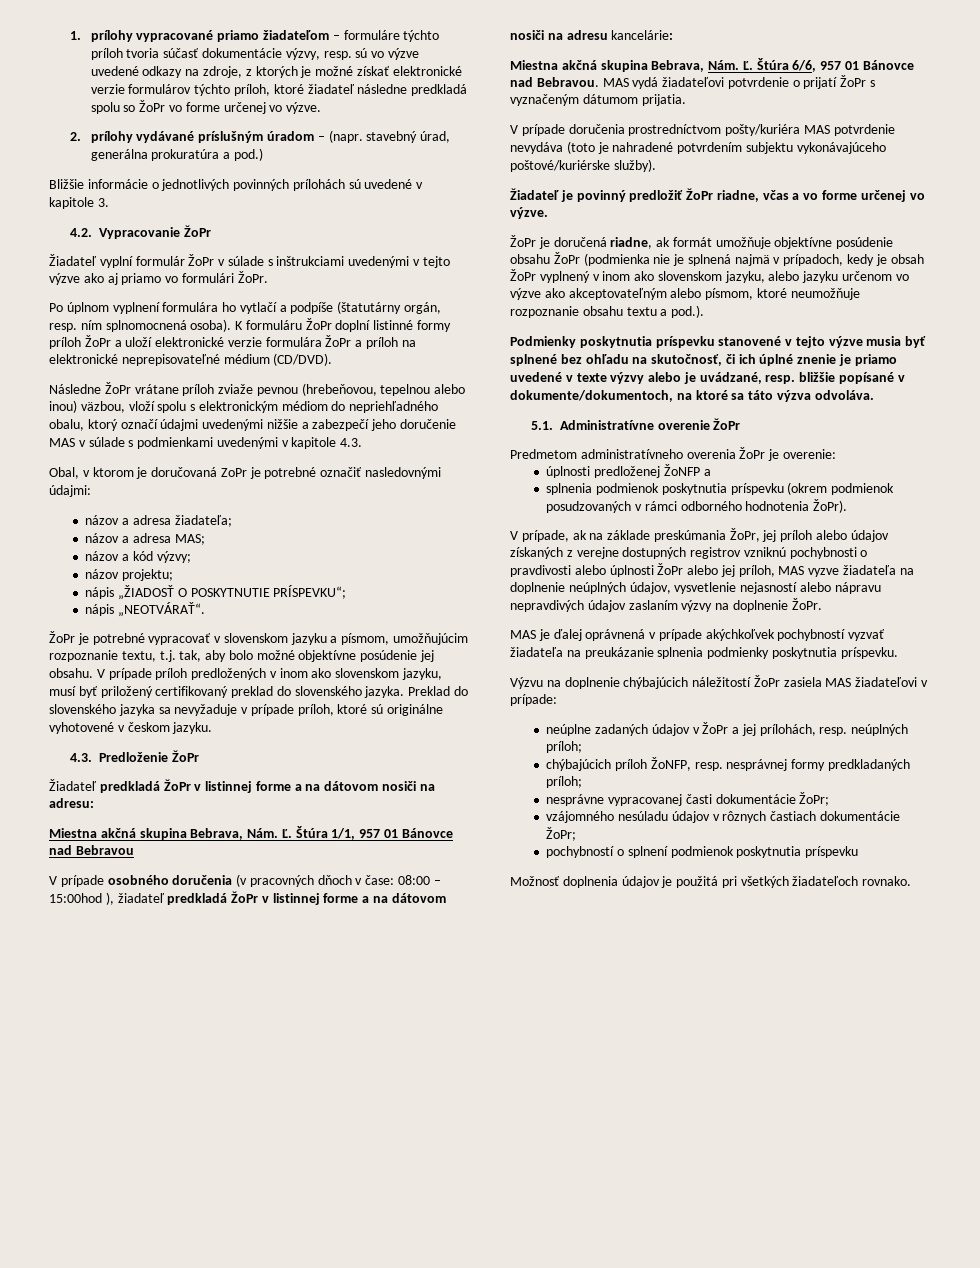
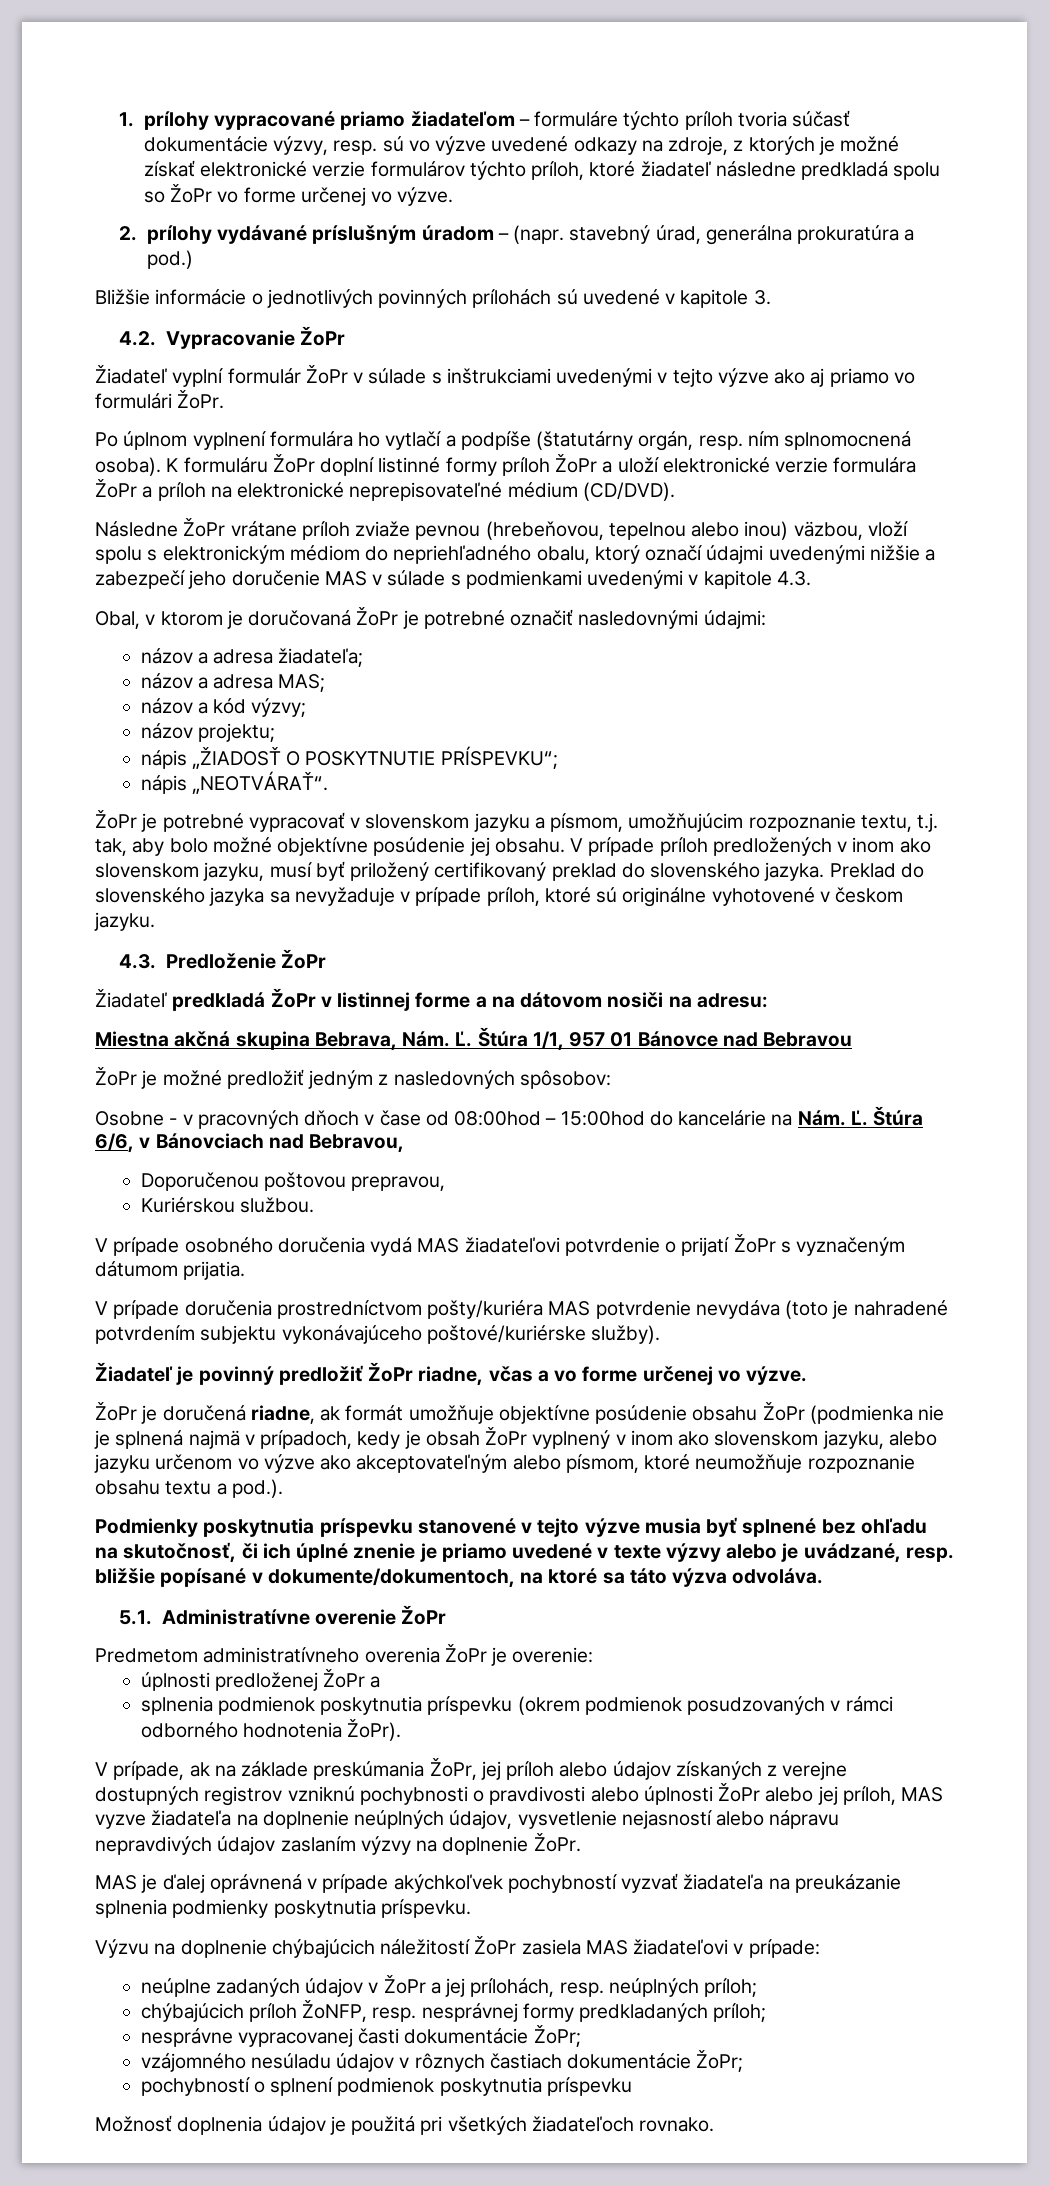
[220,468,247,477] ZoPr -> [356,607,399,626] ŽoPr
[49,874,441,887] [49,891,446,905] [510,30,674,40] [510,58,914,72] [510,77,659,89] V prípade osobného doručenia (v pracovných dňoch v čase: 08:00 – 15:00hod ), žiadateľ predkladá ŽoPr v listinnej forme a na dátovom nosiči na adresu kancelárie: // Miestna akčná skupina Bebrava, Nám. Ľ. Štúra 6/6, 957 01 Bánovce nad Bebravou. MAS vydá -> [95,1067,611,1089] [95,1106,924,1129] [95,1133,405,1153] [140,1172,446,1191] [140,1197,314,1213] [95,1237,460,1256] ŽoPr je možné predložiť jedným z nasledovných spôsobov: // Osobne - v pracovných dňoch v čase od 08:00hod – 15:00hod do kancelárie na Nám. Ľ. Štúra 6/6, v Bánovciach nad Bebravou, // Doporučenou poštovou prepravou, // Kuriérskou službou. // V prípade osobného doručenia vydá MAS
[663,464,700,476] ŽoNFP -> [323,1669,366,1688] ŽoPr

